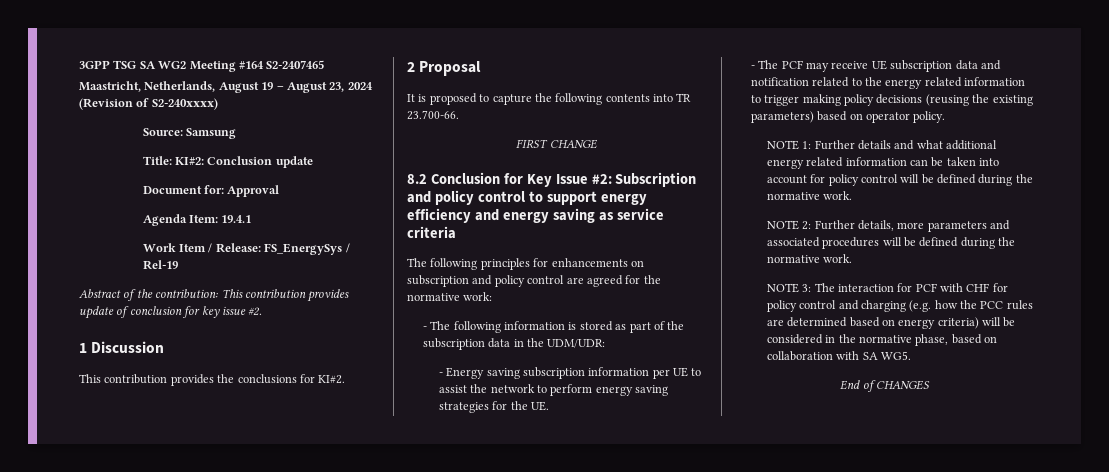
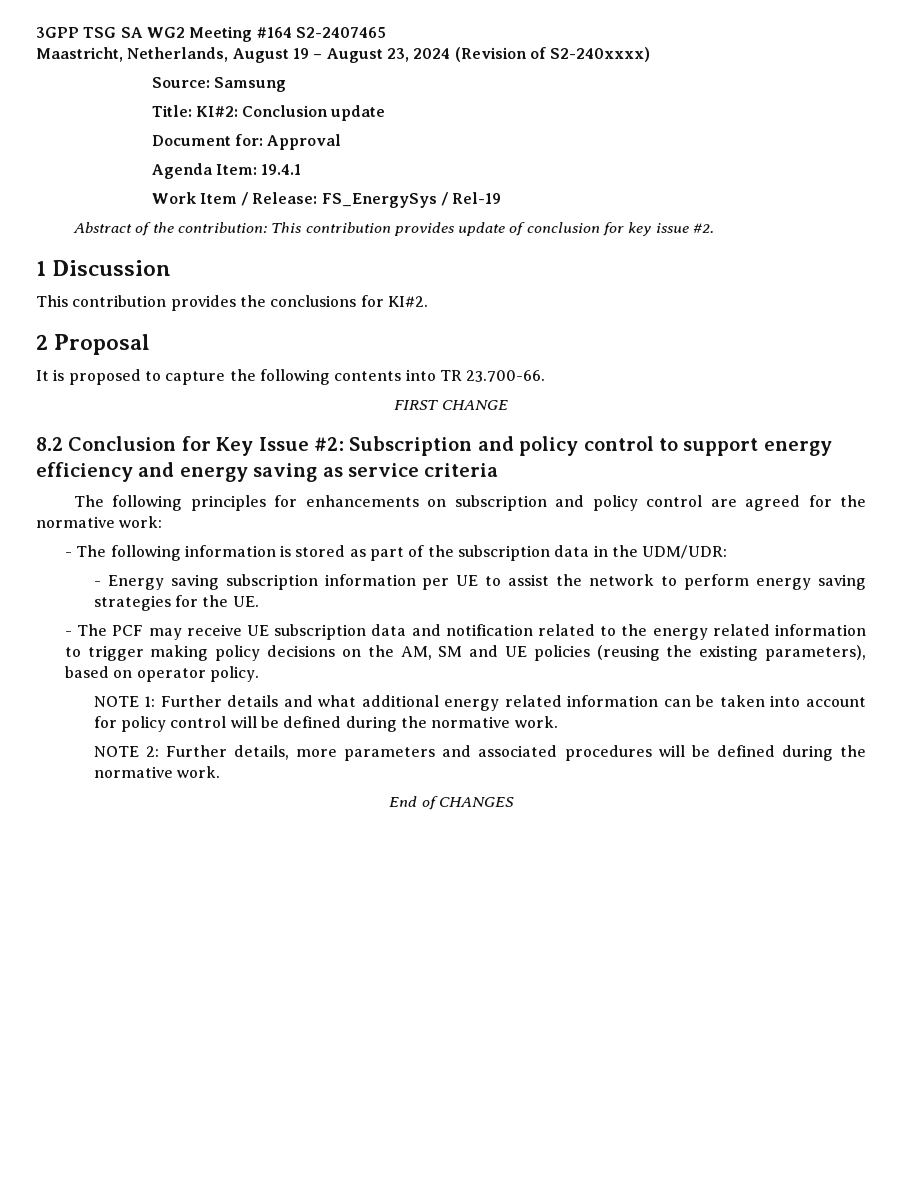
(923, 99) none -> [341,645,590,661] on the AM, SM and UE policies
[750,111,814,123] parameters) -> [765,645,866,661] parameters),
[766,283,1008,293] [766,300,1033,312] [766,317,1016,329] [766,334,998,346] [766,351,911,361] // NOTE 3: The interaction for PCF with CHF for policy control and charging (e.g. how the PCC rules are determined based on energy criteria) will be considered in the normative phase, based on collaboration with SA WG5. -> (221, 772) none

